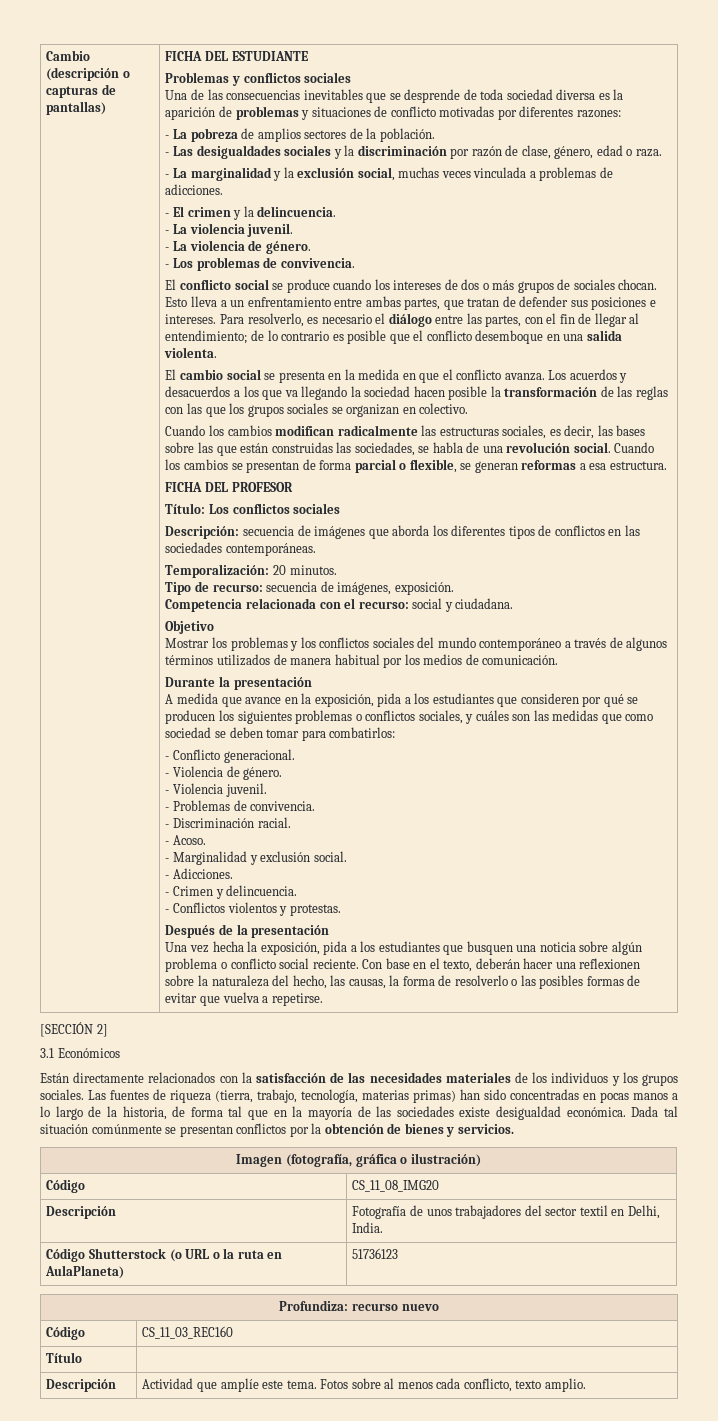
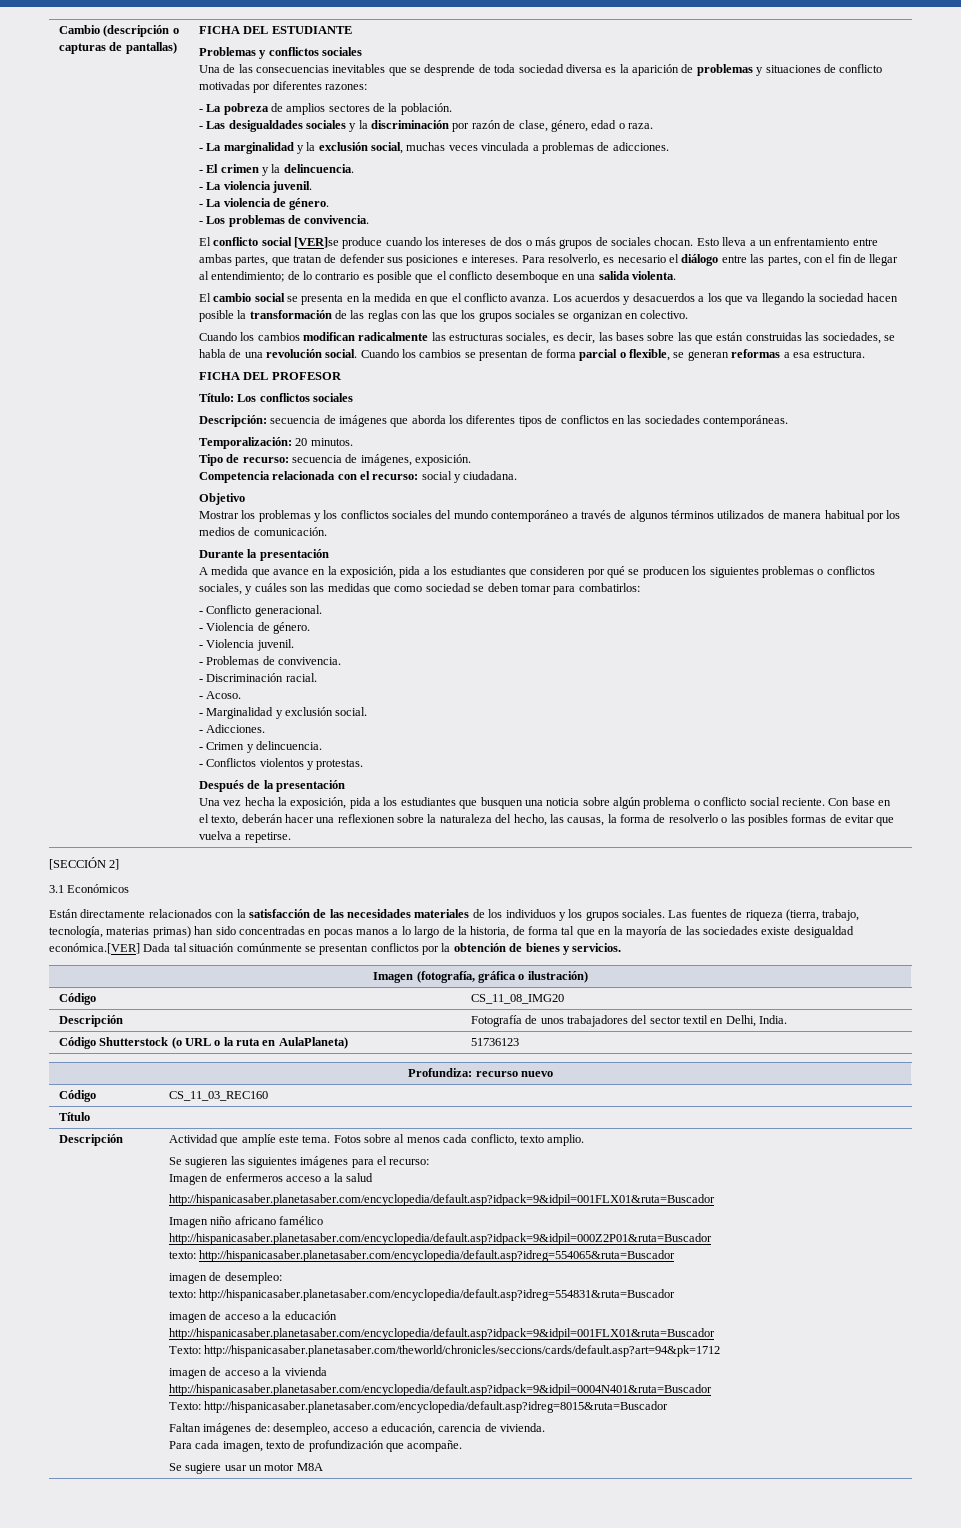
[272,283,284,290] se -> [293,237,339,248] [VER]se
[566,1107,626,1117] económica. -> [49,943,140,954] económica.[VER]
(586, 1385) none -> [168,1156,430,1168] [168,1173,374,1185] [168,1194,715,1206] [168,1216,323,1228] [168,1233,712,1245] [168,1250,676,1262] [168,1272,282,1284] [168,1289,676,1301] [168,1311,337,1323] [168,1328,715,1340] [168,1345,721,1357] [168,1367,327,1379] [168,1384,712,1396] [168,1401,669,1413] [168,1423,546,1435] [168,1440,463,1452] [168,1463,323,1474] // Se sugieren las siguientes imágenes para el recurso: // Imagen de enfermeros acceso a la salud // http://hispanicasaber.planetasaber.com/encyclopedia/default.asp?idpack=9&idpil=001FLX01&ruta=Buscador // Imagen niño africano famélico // http://hispanicasaber.planetasaber.com/encyclopedia/default.asp?idpack=9&idpil=000Z2P01&ruta=Buscador // texto: http://hispanicasaber.planetasaber.com/encyclopedia/default.asp?idreg=554065&ruta=Buscador // imagen de desempleo: // texto: http://hispanicasaber.planetasaber.com/encyclopedia/default.asp?idreg=554831&ruta=Buscador // imagen de acceso a la educación // http://hispanicasaber.planetasaber.com/encyclopedia/default.asp?idpack=9&idpil=001FLX01&ruta=Buscador // Texto: http://hispanicasaber.planetasaber.com/theworld/chronicles/seccions/cards/default.asp?art=94&pk=1712 // imagen de acceso a la vivienda // http://hispanicasaber.planetasaber.com/encyclopedia/default.asp?idpack=9&idpil=0004N401&ruta=Buscador // Texto: http://hispanicasaber.planetasaber.com/encyclopedia/default.asp?idreg=8015&ruta=Buscador // Faltan imágenes de: desempleo, acceso a educación, carencia de vivienda. // Para cada imagen, texto de profundización que acompañe. // Se sugiere usar un motor M8A

